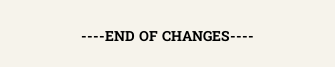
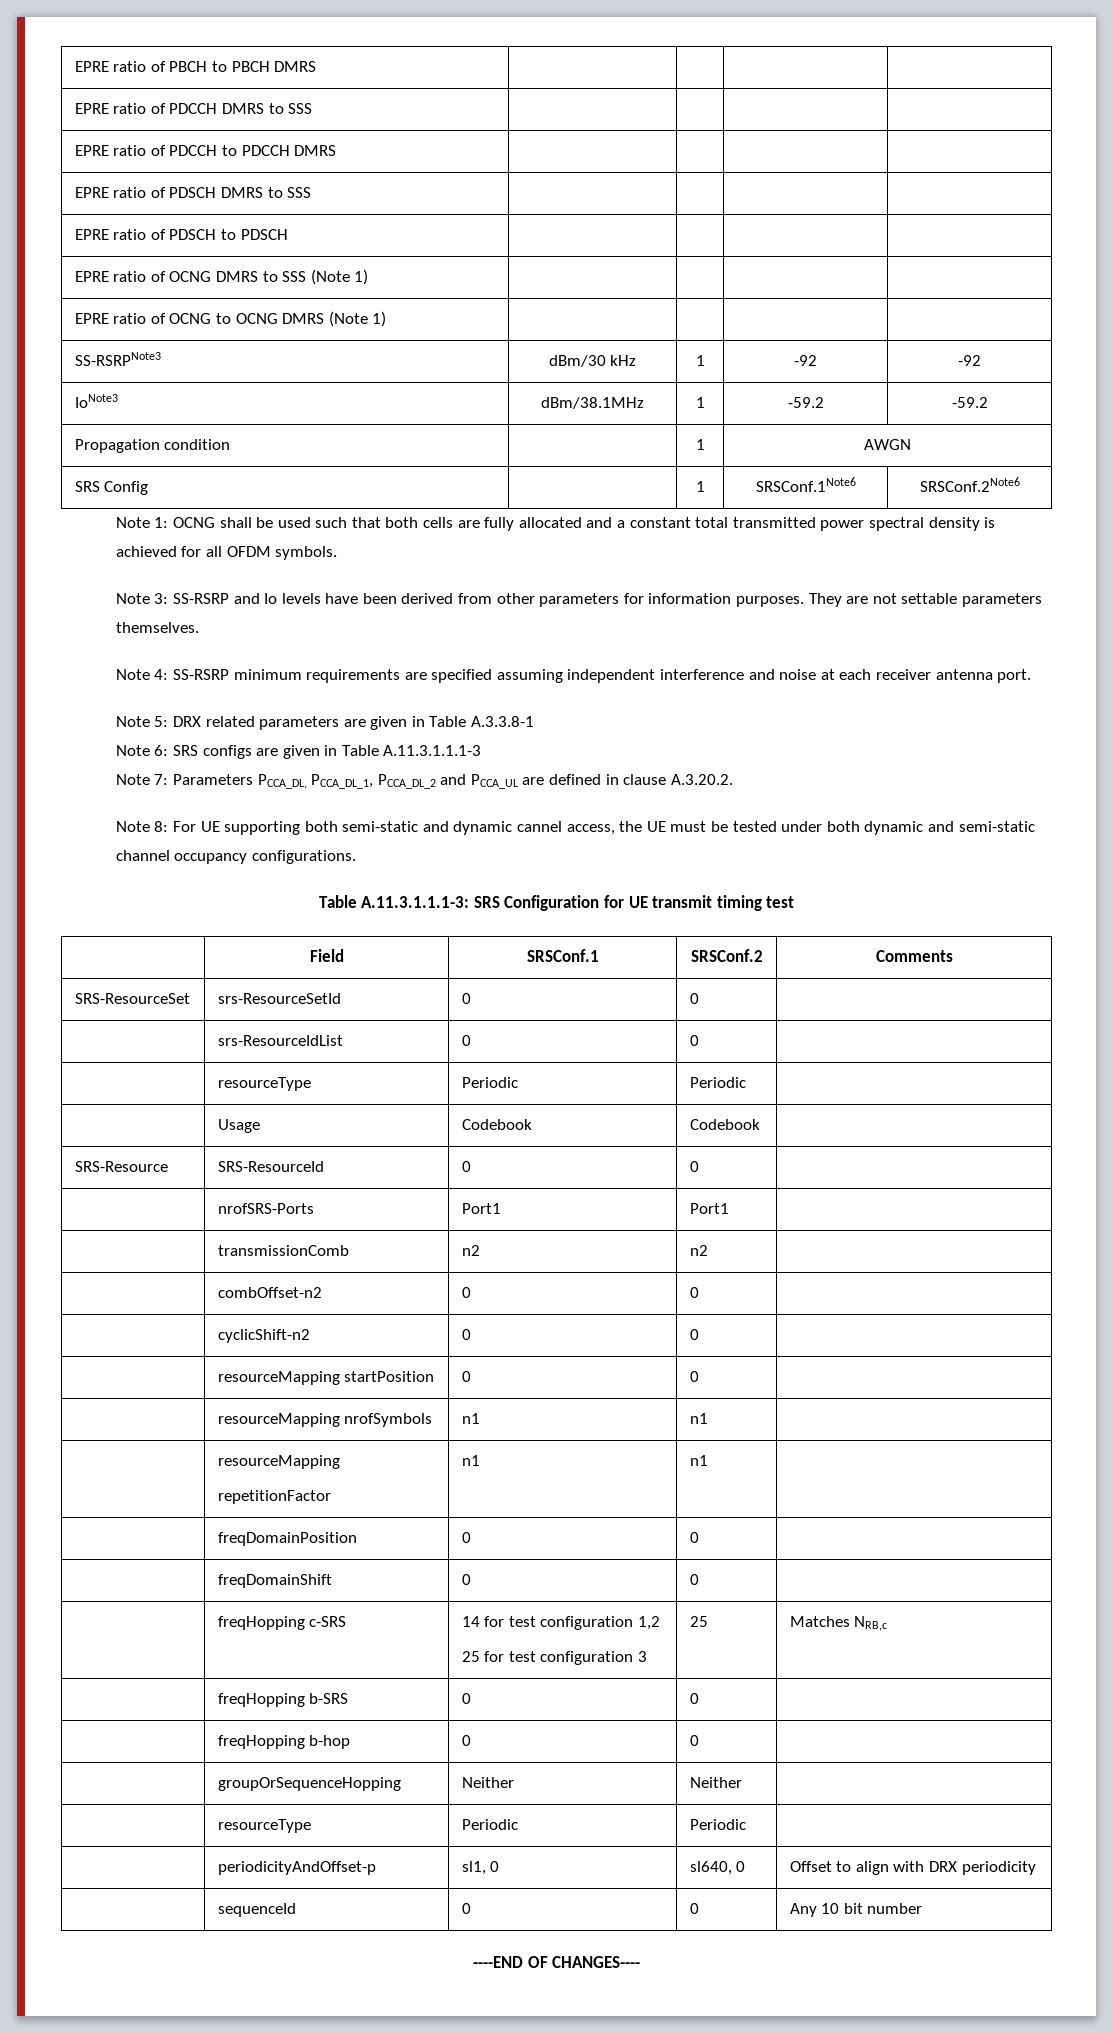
(81, 36) none -> [74,61,317,72] [74,103,313,114] [74,145,337,156] [74,187,312,198] [74,229,288,240] [74,269,369,285] [74,311,387,327] [74,352,161,366] [548,355,637,367] [695,355,705,366] [794,355,817,366] [958,355,981,366] [74,394,118,408] [541,397,644,409] [695,397,705,408] [787,397,824,408] [951,397,988,408] [74,439,231,453] [695,439,705,450] [864,439,911,450] [74,481,149,495] [695,481,705,492] [755,477,856,492] [919,477,1020,492] [115,517,996,531] [115,546,338,560] [115,593,1042,607] [115,622,199,633] [115,669,1032,683] [115,716,535,730] [115,745,482,759] [115,774,733,789] [115,821,1035,835] [115,850,356,864] [318,895,795,911] [309,949,344,962] [526,949,599,962] [690,949,763,962] [875,950,953,962] [74,993,190,1004] [217,993,341,1004] [461,993,471,1004] [689,993,699,1004] [217,1035,343,1046] [461,1035,471,1046] [689,1035,699,1046] [217,1077,311,1091] [461,1077,518,1088] [689,1077,746,1088] [217,1119,260,1133] [461,1119,532,1130] [689,1119,760,1130] [74,1161,168,1172] [217,1161,324,1172] [461,1161,471,1172] [689,1161,699,1172] [217,1203,314,1214] [461,1203,501,1214] [689,1203,729,1214] [217,1245,349,1256] [461,1245,480,1256] [689,1245,708,1256] [217,1287,322,1298] [461,1287,471,1298] [689,1287,699,1298] [217,1329,310,1343] [461,1329,471,1340] [689,1329,699,1340] [217,1371,435,1385] [461,1371,471,1382] [689,1371,699,1382] [217,1413,433,1427] [461,1413,480,1424] [689,1413,708,1424] [217,1455,340,1469] [217,1490,331,1504] [461,1455,480,1466] [689,1455,708,1466] [217,1532,357,1546] [461,1532,471,1543] [689,1532,699,1543] [217,1574,332,1588] [461,1574,471,1585] [689,1574,699,1585] [217,1616,347,1630] [461,1616,660,1630] [461,1651,647,1665] [689,1616,708,1627] [789,1616,888,1631] [217,1693,349,1707] [461,1693,471,1704] [689,1693,699,1704] [217,1735,351,1749] [461,1735,471,1746] [689,1735,699,1746] [217,1777,401,1791] [461,1777,514,1788] [689,1777,742,1788] [217,1819,311,1833] [461,1819,518,1830] [689,1819,746,1830] [217,1861,376,1875] [461,1861,500,1875] [689,1861,746,1875] [789,1861,1036,1875] [217,1903,296,1917] [461,1903,471,1914] [689,1903,699,1914] [789,1903,923,1917] EPRE ratio of PBCH to PBCH DMRS | | | | // EPRE ratio of PDCCH DMRS to SSS | | | | // EPRE ratio of PDCCH to PDCCH DMRS | | | | // EPRE ratio of PDSCH DMRS to SSS | | | | // EPRE ratio of PDSCH to PDSCH | | | | // EPRE ratio of OCNG DMRS to SSS (Note 1) | | | | // EPRE ratio of OCNG to OCNG DMRS (Note 1) | | | | // SS-RSRPNote3 | dBm/30 kHz | 1 | -92 | -92 // IoNote3 | dBm/38.1MHz | 1 | -59.2 | -59.2 // Propagation condition | | 1 | AWGN // SRS Config | | 1 | SRSConf.1Note6 | SRSConf.2Note6 // Note 1: OCNG shall be used such that both cells are fully allocated and a constant total transmitted power spectral density is achieved for all OFDM symbols. // Note 3: SS-RSRP and Io levels have been derived from other parameters for information purposes. They are not settable parameters themselves. // Note 4: SS-RSRP minimum requirements are specified assuming independent interference and noise at each receiver antenna port. // Note 5: DRX related parameters are given in Table A.3.3.8-1 // Note 6: SRS configs are given in Table A.11.3.1.1.1-3 // Note 7: Parameters PCCA_DL, PCCA_DL_1, PCCA_DL_2 and PCCA_UL are defined in clause A.3.20.2. // Note 8: For UE supporting both semi-static and dynamic cannel access, the UE must be tested under both dynamic and semi-static channel occupancy configurations. // Table A.11.3.1.1.1-3: SRS Configuration for UE transmit timing test // | Field | SRSConf.1 | SRSConf.2 | Comments // SRS-ResourceSet | srs-ResourceSetId | 0 | 0 | // | srs-ResourceIdList | 0 | 0 | // | resourceType | Periodic | Periodic | // | Usage | Codebook | Codebook | // SRS-Resource | SRS-ResourceId | 0 | 0 | // | nrofSRS-Ports | Port1 | Port1 | // | transmissionComb | n2 | n2 | // | combOffset-n2 | 0 | 0 | // | cyclicShift-n2 | 0 | 0 | // | resourceMapping startPosition | 0 | 0 | // | resourceMapping nrofSymbols | n1 | n1 | // | resourceMapping // repetitionFactor | n1 | n1 | // | freqDomainPosition | 0 | 0 | // | freqDomainShift | 0 | 0 | // | freqHopping c-SRS | 14 for test configuration 1,2 // 25 for test configuration 3 | 25 | Matches NRB,c // | freqHopping b-SRS | 0 | 0 | // | freqHopping b-hop | 0 | 0 | // | groupOrSequenceHopping | Neither | Neither | // | resourceType | Periodic | Periodic | // | periodicityAndOffset-p | sl1, 0 | sl640, 0 | Offset to align with DRX periodicity // | sequenceId | 0 | 0 | Any 10 bit number //

